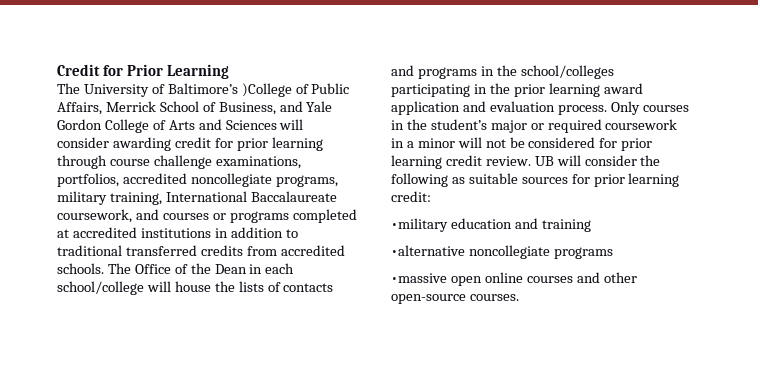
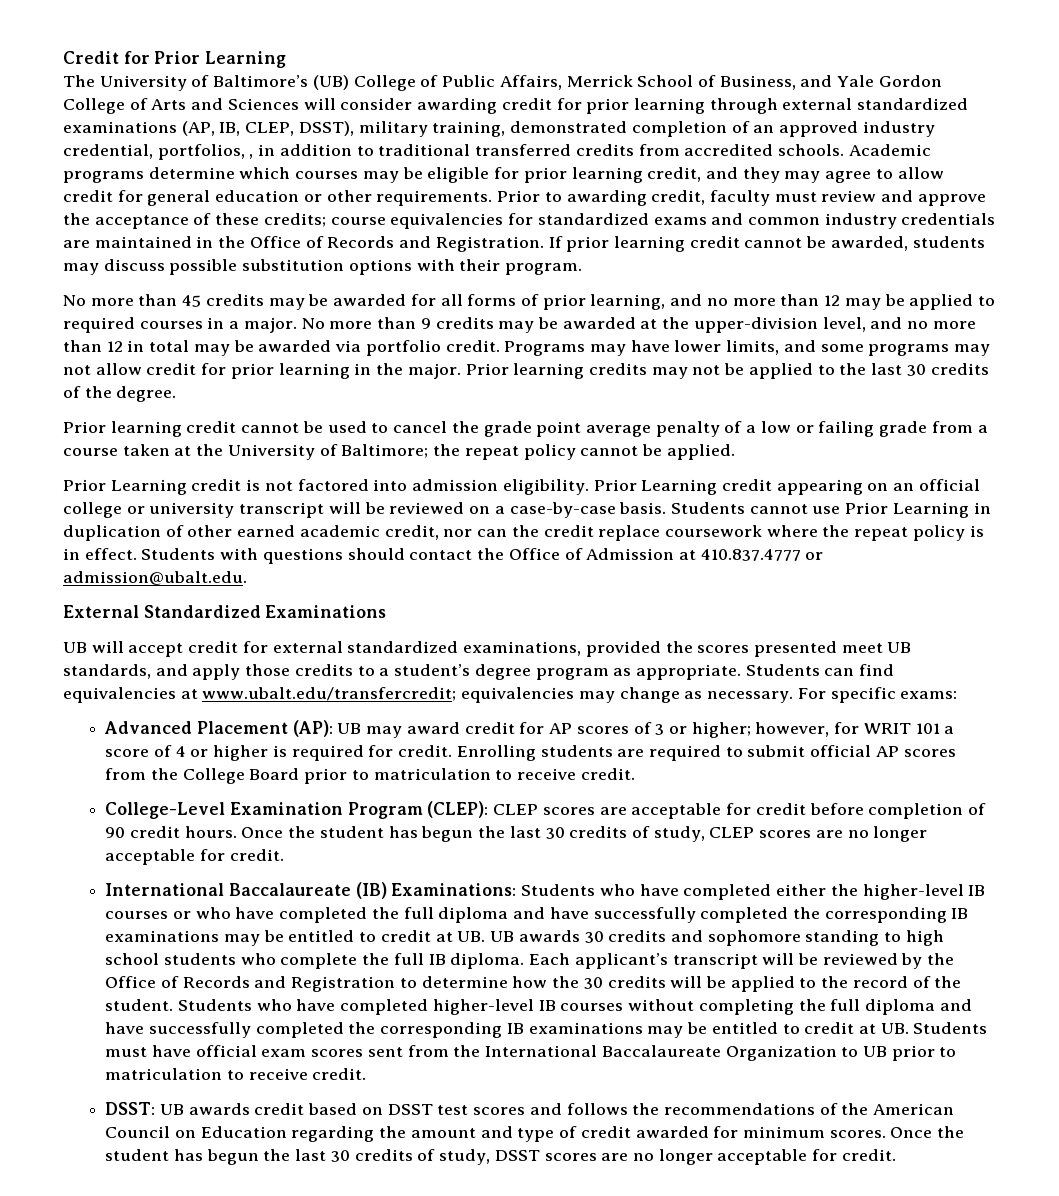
[241,83,292,97] )College -> [312,75,416,91] (UB) College
[109,155,301,169] [57,173,338,187] [57,191,337,205] [57,209,357,223] [57,227,211,238] course challenge examinations, portfolios, accredited noncollegiate programs, military training, International Baccalaureate coursework, and courses or programs completed at accredited institutions -> [782,98,969,110] [63,121,935,137] [63,144,254,160] external standardized examinations (AP, IB, CLEP, DSST), military training, demonstrated completion of an approved industry credential, portfolios, ,
[107,263,295,274] [57,281,334,295] [391,65,614,79] [391,83,643,97] [391,101,689,115] [391,119,678,133] [391,137,653,151] [391,155,661,169] [391,173,680,187] [391,191,431,202] [391,218,591,232] [391,245,613,259] [391,272,637,286] [391,294,519,304] The Office of the Dean in each school/college will house the lists of contacts and programs in the school/colleges participating in the prior learning award application and evaluation process. Only courses in the student’s major or required coursework in a minor will not be considered for prior learning credit review. UB will consider the following as suitable sources for prior learning credit: // •military education and training // •alternative noncollegiate programs // •massive open online courses and other open-source courses. -> [848,144,931,156] [63,167,944,183] [63,190,986,206] [63,213,996,229] [63,236,985,252] [63,259,583,275] [63,294,995,310] [63,317,976,333] [63,340,991,356] [63,363,989,379] [63,386,177,402] [63,421,988,437] [63,444,735,460] [63,479,980,495] [63,502,991,518] [63,525,984,541] [63,548,824,564] [63,571,247,585] [63,605,387,618] [63,641,912,657] [63,664,895,680] [63,687,958,703] [104,720,955,738] [105,745,956,761] [105,768,635,784] [105,801,986,819] [105,826,928,842] [105,849,284,865] [105,882,986,900] [105,907,969,923] [105,930,944,946] [105,953,955,969] [105,976,962,992] [105,999,972,1015] [105,1022,988,1038] [105,1045,957,1061] [105,1068,367,1080] [105,1102,955,1115] [105,1126,965,1142] [105,1149,896,1165] Academic programs determine which courses may be eligible for prior learning credit, and they may agree to allow credit for general education or other requirements. Prior to awarding credit, faculty must review and approve the acceptance of these credits; course equivalencies for standardized exams and common industry credentials are maintained in the Office of Records and Registration. If prior learning credit cannot be awarded, students may discuss possible substitution options with their program. // No more than 45 credits may be awarded for all forms of prior learning, and no more than 12 may be applied to required courses in a major. No more than 9 credits may be awarded at the upper-division level, and no more than 12 in total may be awarded via portfolio credit. Programs may have lower limits, and some programs may not allow credit for prior learning in the major. Prior learning credits may not be applied to the last 30 credits of the degree. // Prior learning credit cannot be used to cancel the grade point average penalty of a low or failing grade from a course taken at the University of Baltimore; the repeat policy cannot be applied. // Prior Learning credit is not factored into admission eligibility. Prior Learning credit appearing on an official college or university transcript will be reviewed on a case-by-case basis. Students cannot use Prior Learning in duplication of other earned academic credit, nor can the credit replace coursework where the repeat policy is in effect. Students with questions should contact the Office of Admission at 410.837.4777 or admission@ubalt.edu. // External Standardized Examinations // UB will accept credit for external standardized examinations, provided the scores presented meet UB standards, and apply those credits to a student’s degree program as appropriate. Students can find equivalencies at www.ubalt.edu/transfercredit; equivalencies may change as necessary. For specific exams: // Advanced Placement (AP): UB may award credit for AP scores of 3 or higher; however, for WRIT 101 a score of 4 or higher is required for credit. Enrolling students are required to submit official AP scores from the College Board prior to matriculation to receive credit. // College-Level Examination Program (CLEP): CLEP scores are acceptable for credit before completion of 90 credit hours. Once the student has begun the last 30 credits of study, CLEP scores are no longer acceptable for credit. // International Baccalaureate (IB) Examinations: Students who have completed either the higher-level IB courses or who have completed the full diploma and have successfully completed the corresponding IB examinations may be entitled to credit at UB. UB awards 30 credits and sophomore standing to high school students who complete the full IB diploma. Each applicant’s transcript will be reviewed by the Office of Records and Registration to determine how the 30 credits will be applied to the record of the student. Students who have completed higher-level IB courses without completing the full diploma and have successfully completed the corresponding IB examinations may be entitled to credit at UB. Students must have official exam scores sent from the International Baccalaureate Organization to UB prior to matriculation to receive credit. // DSST: UB awards credit based on DSST test scores and follows the recommendations of the American Council on Education regarding the amount and type of credit awarded for minimum scores. Once the student has begun the last 30 credits of study, DSST scores are no longer acceptable for credit.

